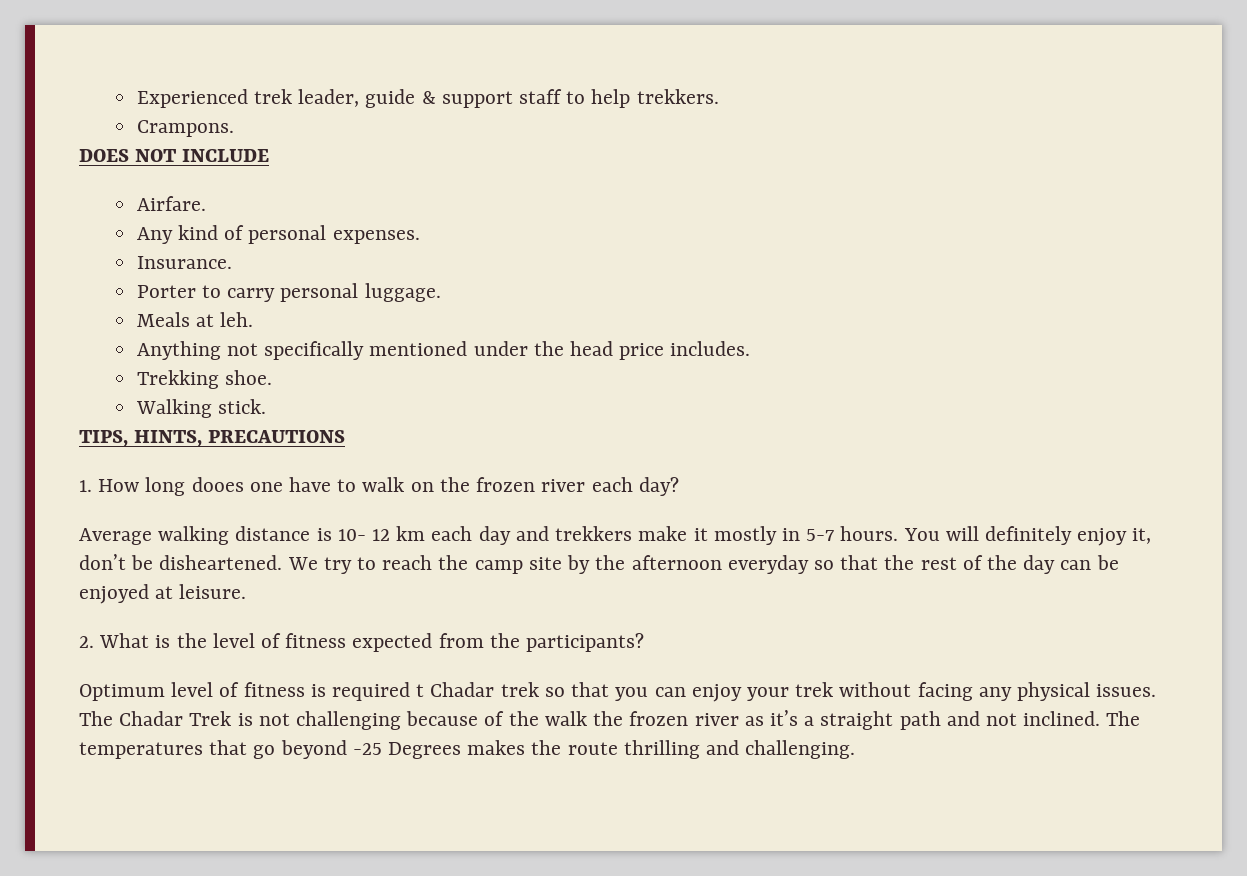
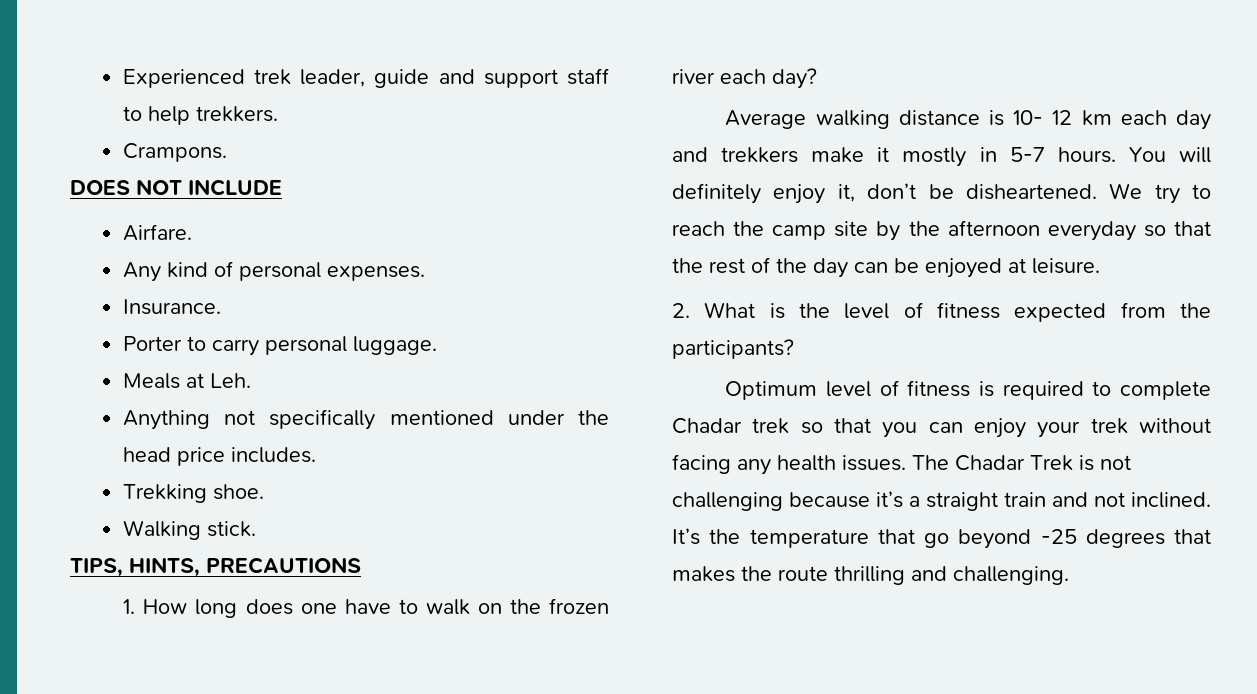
[421,91,436,104] & -> [438,69,475,84] and
[220,312,254,327] leh. -> [209,373,251,388] Leh.
[191,477,244,492] dooes -> [245,599,293,615] does
[416,684,425,697] t -> [1092,381,1211,400] to complete
[1016,682,1090,701] physical -> [777,455,836,471] health
[484,711,764,726] of the walk the frozen river as -> (870, 500) none
[899,711,941,730] path -> [1004,492,1046,507] train
[1106,711,1141,726] [79,742,203,759] The temperatures -> [672,528,869,548] It’s the temperature
[388,742,462,759] Degrees -> [1085,529,1211,548] degrees that

